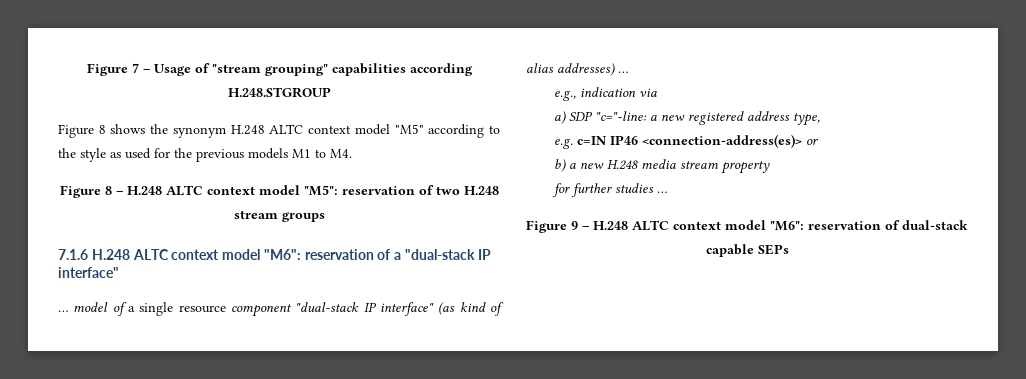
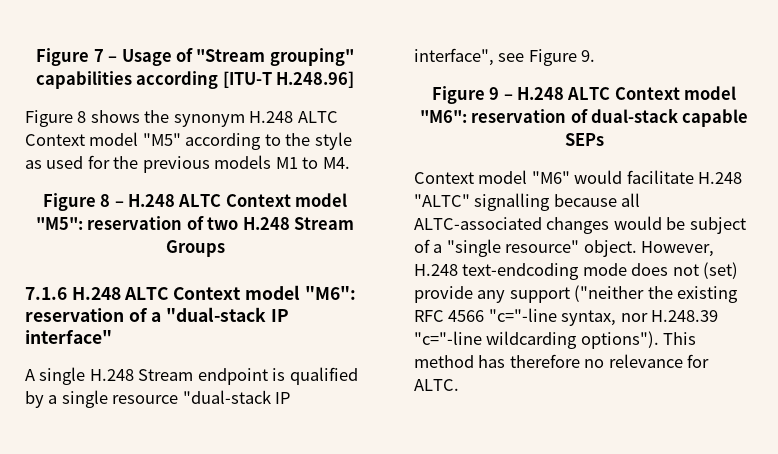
[211,64,261,73] "stream -> [196,49,266,62] "Stream
[227,87,331,98] H.248.STGROUP -> [222,71,355,88] [ITU-T H.248.96]
[308,125,352,134] context -> [25,134,85,146] Context
[206,186,255,195] context -> [225,194,291,207] Context
[233,210,325,222] stream groups -> [294,217,355,230] [165,240,225,257] Stream Groups
[171,249,220,260] context -> [173,287,242,300] Context
[58,302,127,316] … model of -> [25,367,358,385] [25,391,44,408] A single H.248 Stream endpoint is qualified by
[230,302,504,317] [526,63,628,76] [553,87,657,101] [553,111,820,126] [553,134,818,149] [553,159,770,174] [551,183,667,197] component "dual-stack IP interface" (as kind of alias addresses) … // e.g., indication via // a) SDP "c="-line: a new registered address type, // e.g. c=IN IP46 <connection-address(es)> or // b) a new H.248 media stream property // for further studies … -> [182,390,291,404] [414,48,596,66] "dual-stack IP interface", see Figure 9.
[673,221,721,230] context -> [614,87,680,100] Context
(789, 249) none -> [414,170,743,184] [414,193,641,211] [414,216,746,234] [414,239,715,257] [414,262,739,280] [414,285,739,303] [414,308,719,326] [414,331,697,349] [414,354,710,368] [414,379,459,391] // Context model "M6" would facilitate H.248 "ALTC" signalling because all ALTC-associated changes would be subject of a "single resource" object. However, H.248 text-endcoding mode does not (set) provide any support ("neither the existing RFC 4566 "c="-line syntax, nor H.248.39 "c="-line wildcarding options"). This method has therefore no relevance for ALTC.

